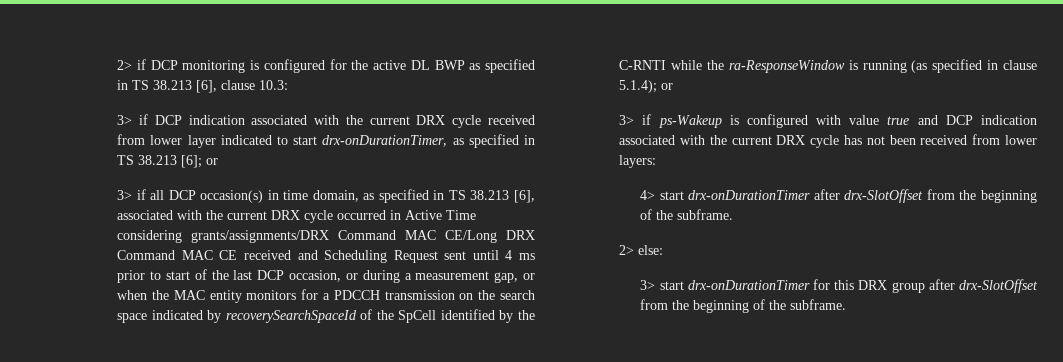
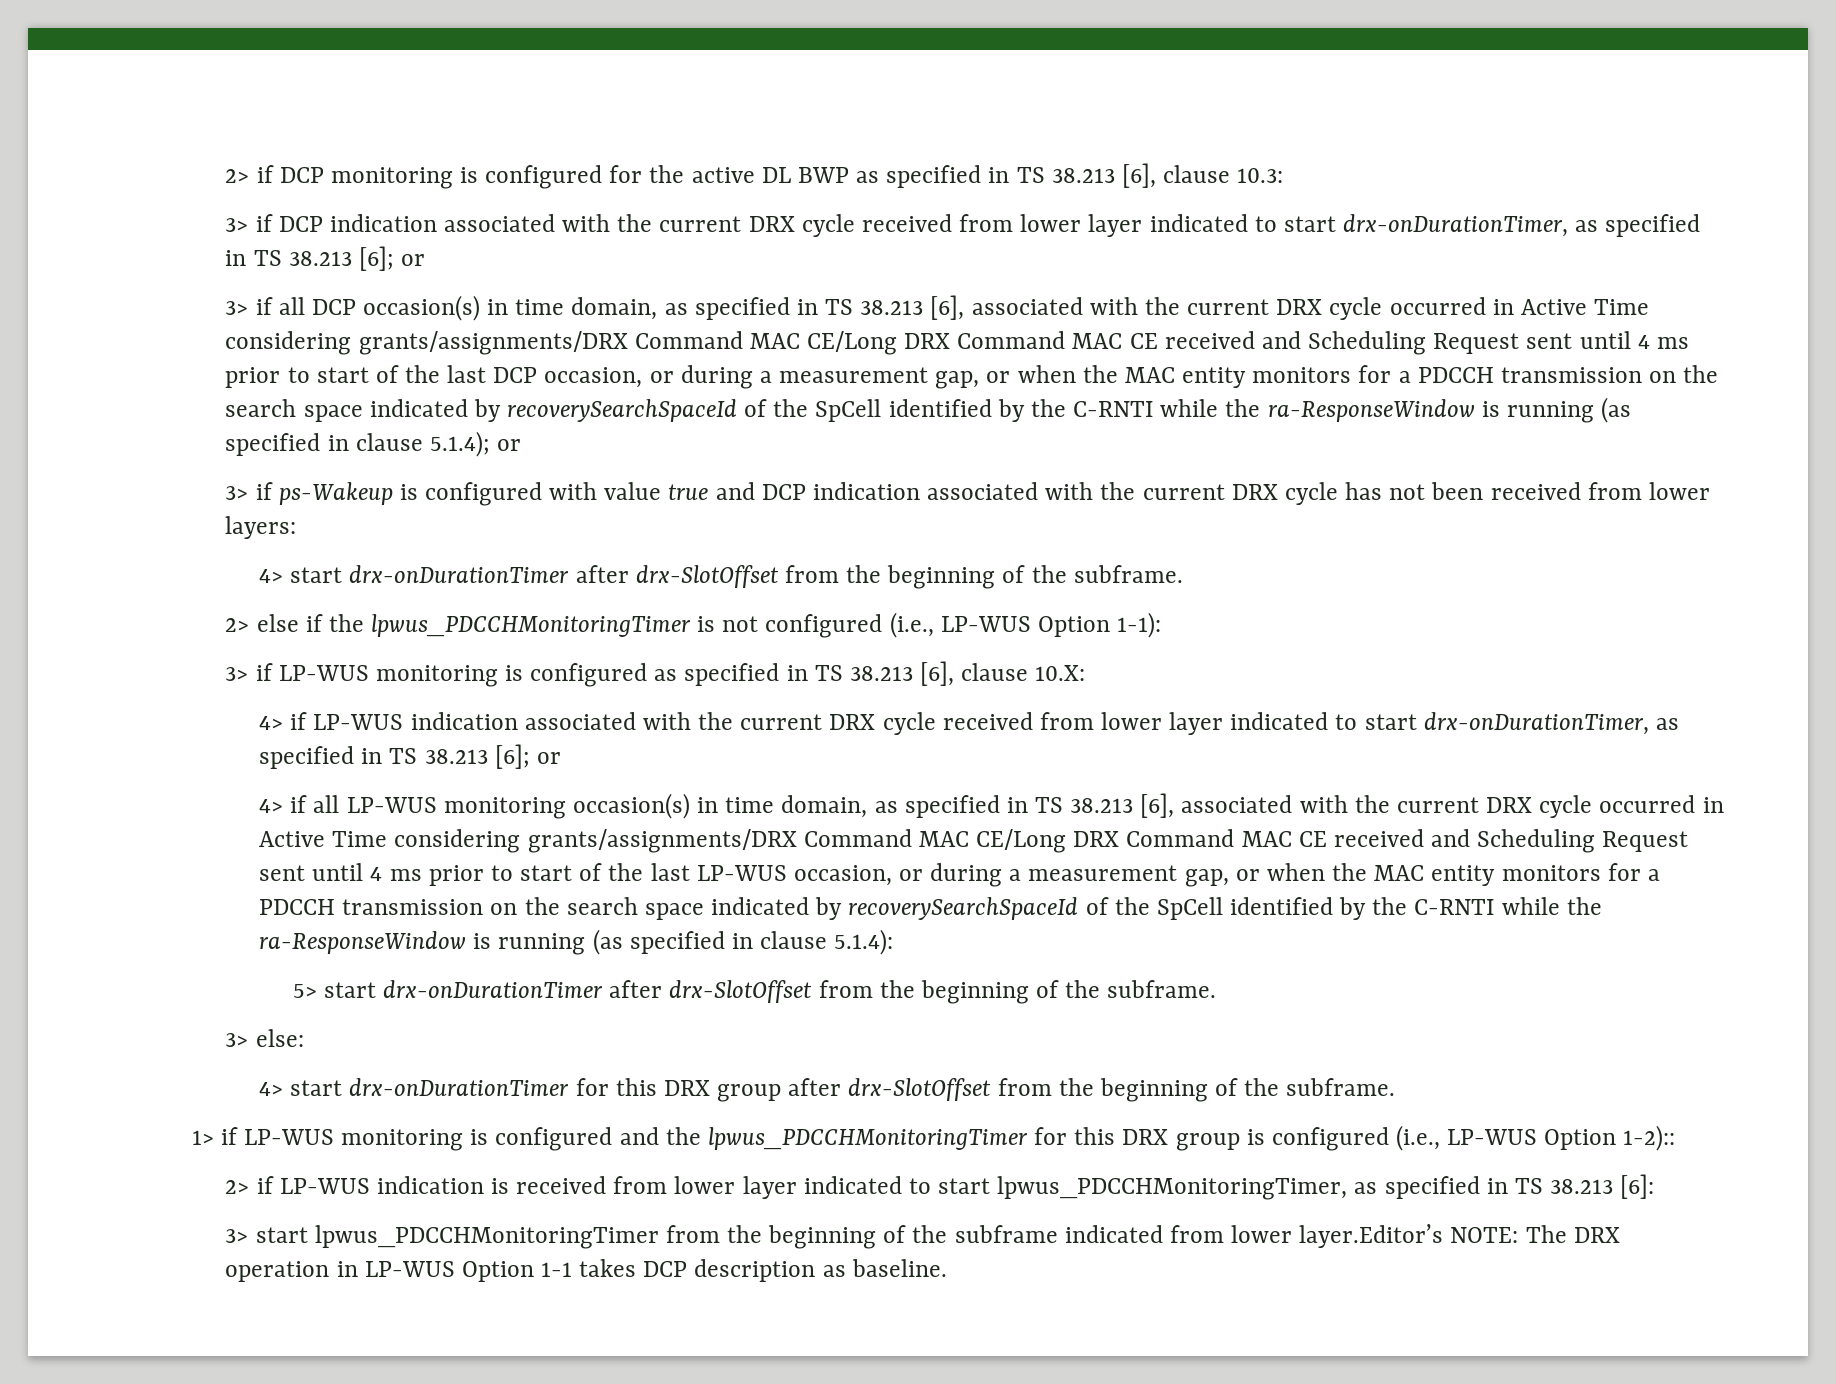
(635, 250) none -> [256,612,1162,638] [225,661,1086,687] [259,712,1679,735] [259,744,561,769] [259,793,1724,819] [259,829,1689,853] [259,863,1660,887] [259,897,1602,920] [259,929,894,955] [292,980,1217,1004] [225,1033,249,1047] else if the lpwus_PDCCHMonitoringTimer is not configured (i.e., LP-WUS Option 1-1): // 3> if LP-WUS monitoring is configured as specified in TS 38.213 [6], clause 10.X: // 4> if LP-WUS indication associated with the current DRX cycle received from lower layer indicated to start drx-onDurationTimer, as specified in TS 38.213 [6]; or // 4> if all LP-WUS monitoring occasion(s) in time domain, as specified in TS 38.213 [6], associated with the current DRX cycle occurred in Active Time considering grants/assignments/DRX Command MAC CE/Long DRX Command MAC CE received and Scheduling Request sent until 4 ms prior to start of the last LP-WUS occasion, or during a measurement gap, or when the MAC entity monitors for a PDCCH transmission on the search space indicated by recoverySearchSpaceId of the SpCell identified by the C-RNTI while the ra-ResponseWindow is running (as specified in clause 5.1.4): // 5> start drx-onDurationTimer after drx-SlotOffset from the beginning of the subframe. // 3>
[640,280,656,290] 3> -> [259,1082,284,1096] 4>
(847, 304) none -> [191,1125,1676,1151] [225,1174,1655,1200] [225,1224,1620,1249] [225,1259,947,1282] // 1> if LP-WUS monitoring is configured and the lpwus_PDCCHMonitoringTimer for this DRX group is configured (i.e., LP-WUS Option 1-2):: // 2> if LP-WUS indication is received from lower layer indicated to start lpwus_PDCCHMonitoringTimer, as specified in TS 38.213 [6]: // 3> start lpwus_PDCCHMonitoringTimer from the beginning of the subframe indicated from lower layer.Editor’s NOTE: The DRX operation in LP-WUS Option 1-1 takes DCP description as baseline.

